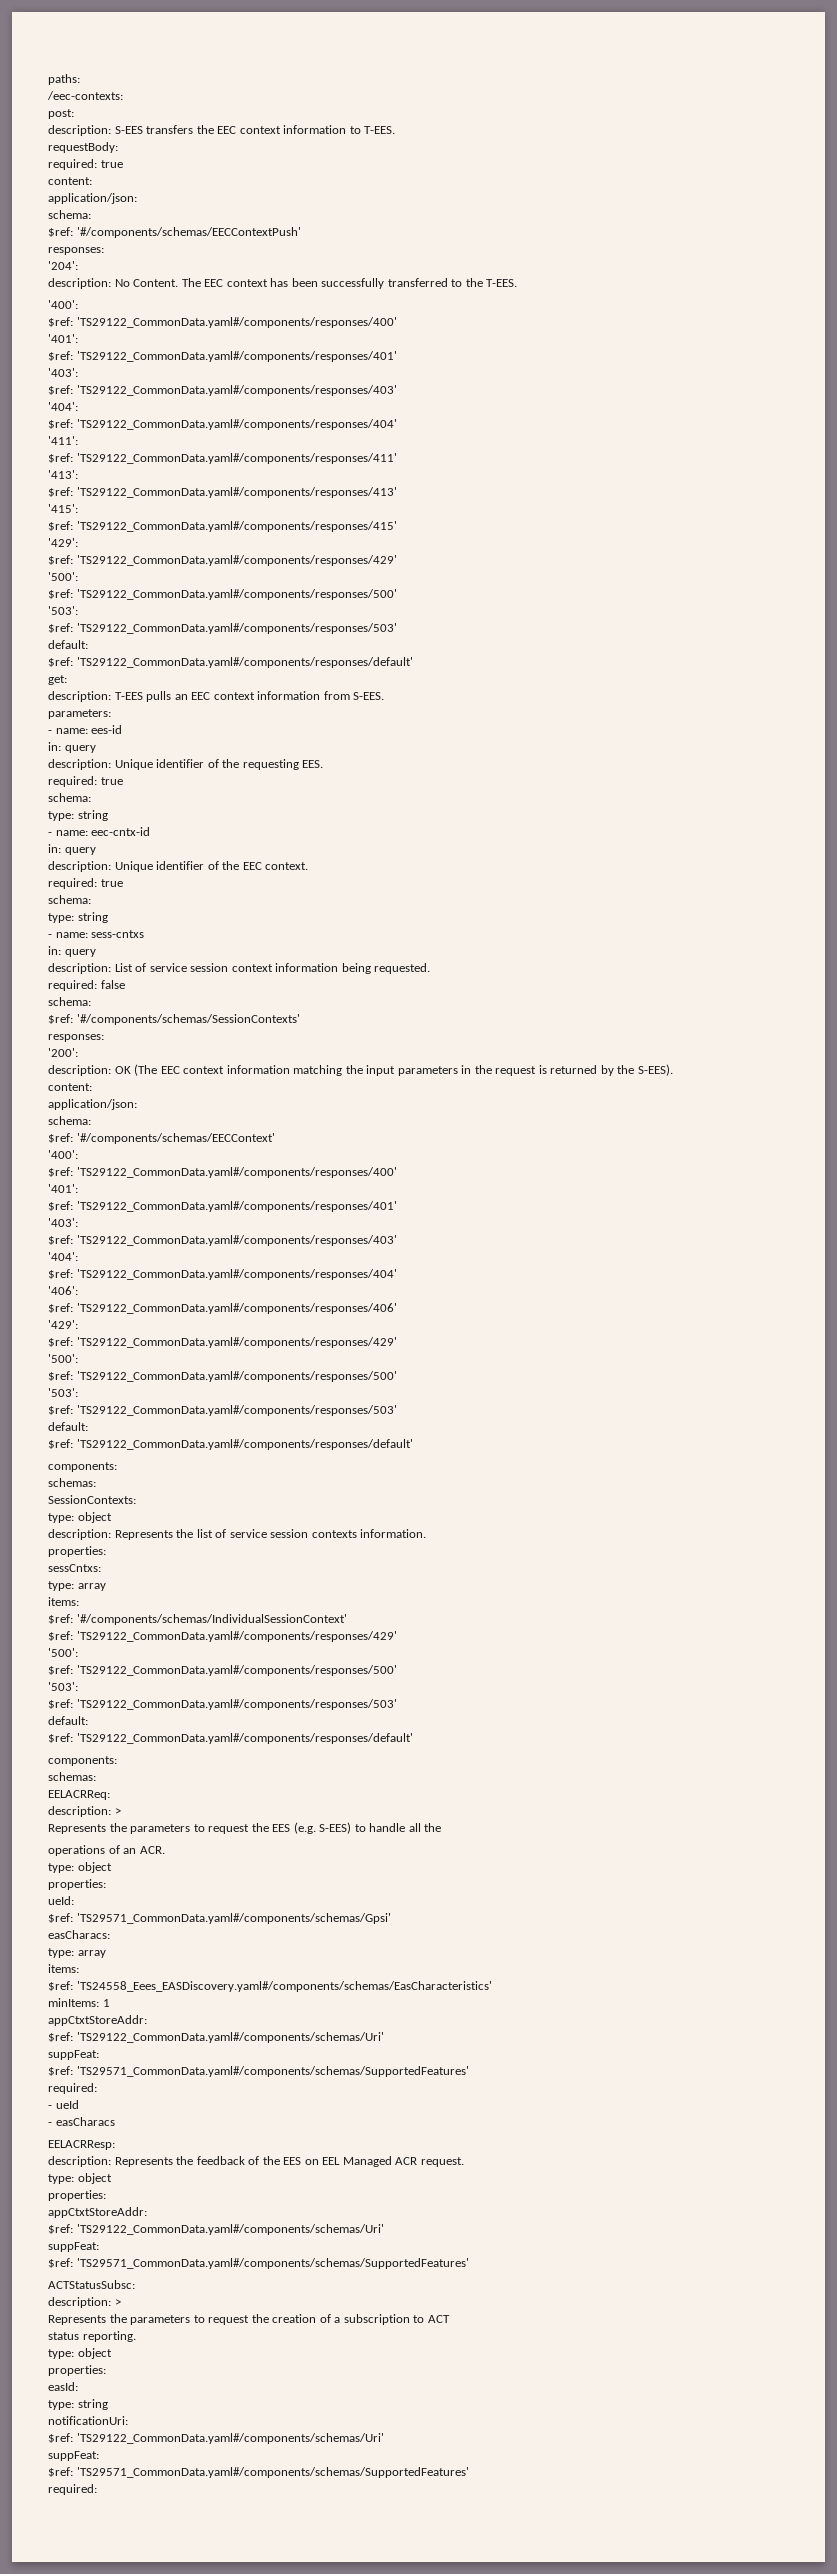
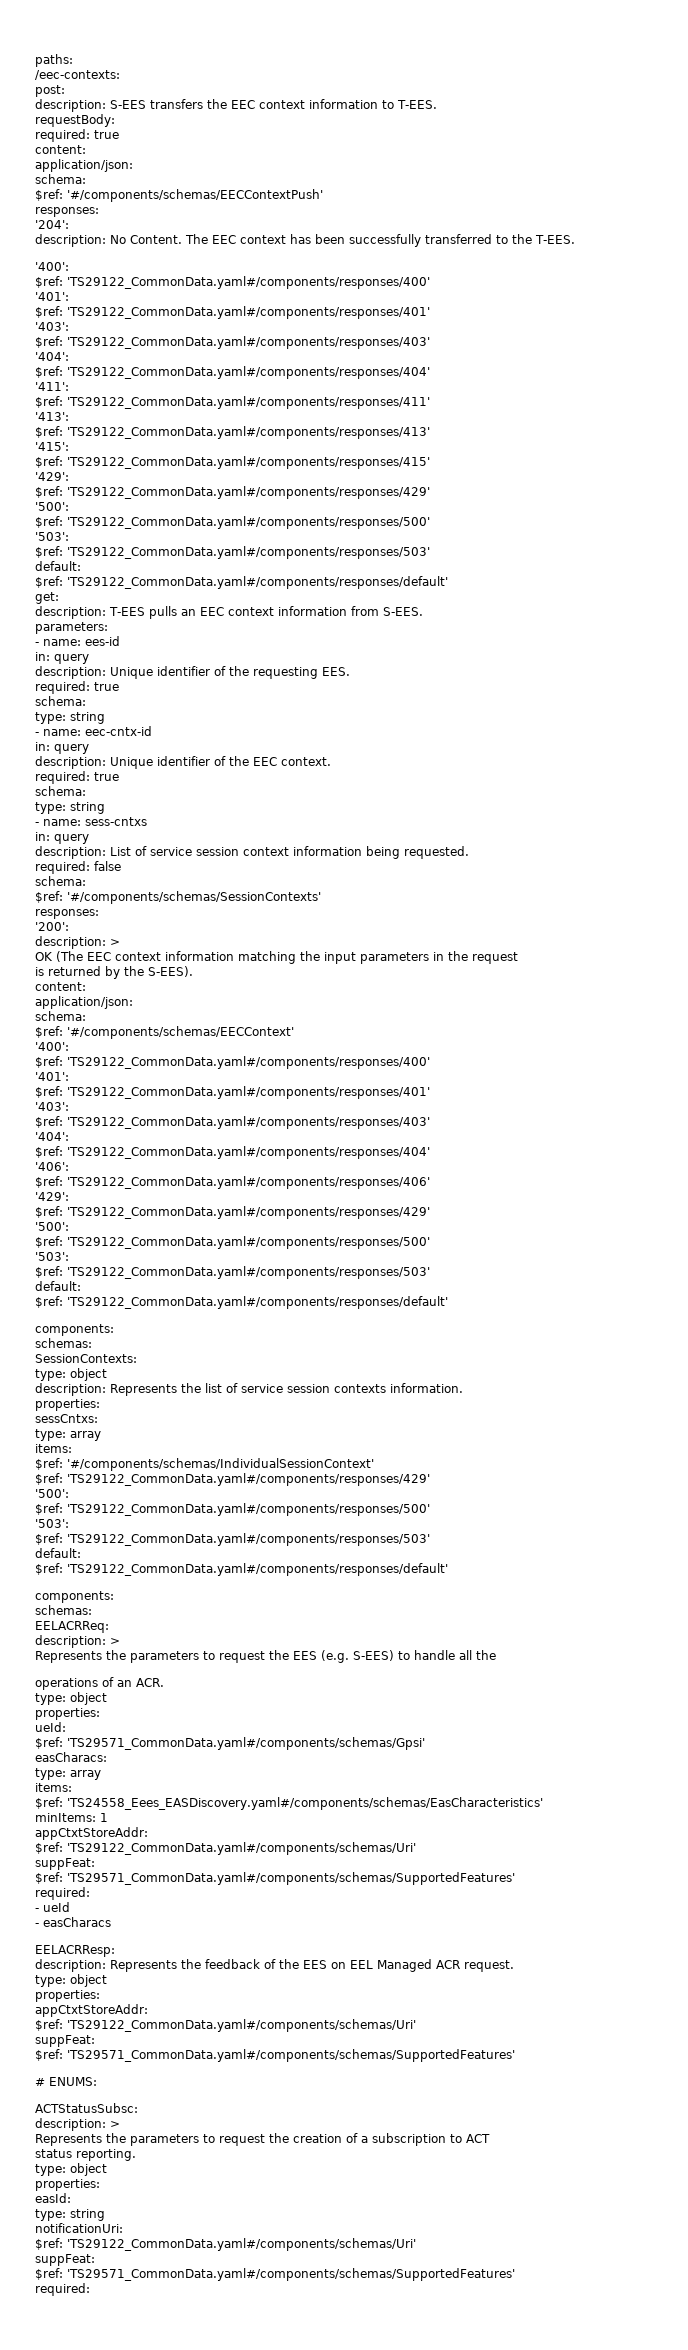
(111, 1070) none -> [110,939,120,946] > //
(537, 1071) none -> (518, 958) //
(469, 2263) none -> [35,2077,97,2086] // # ENUMS:

